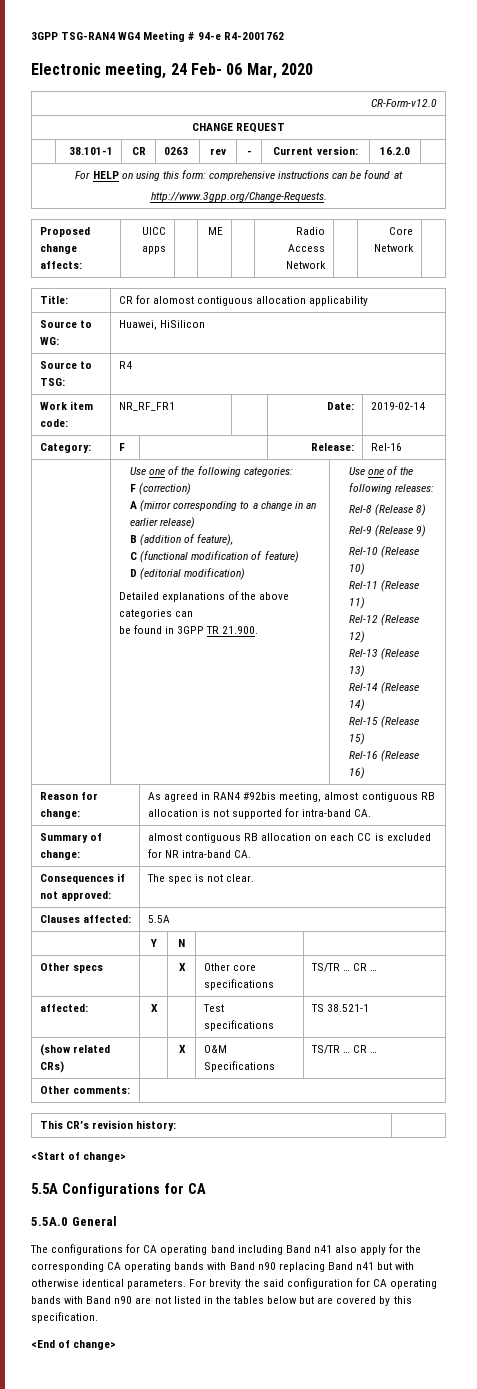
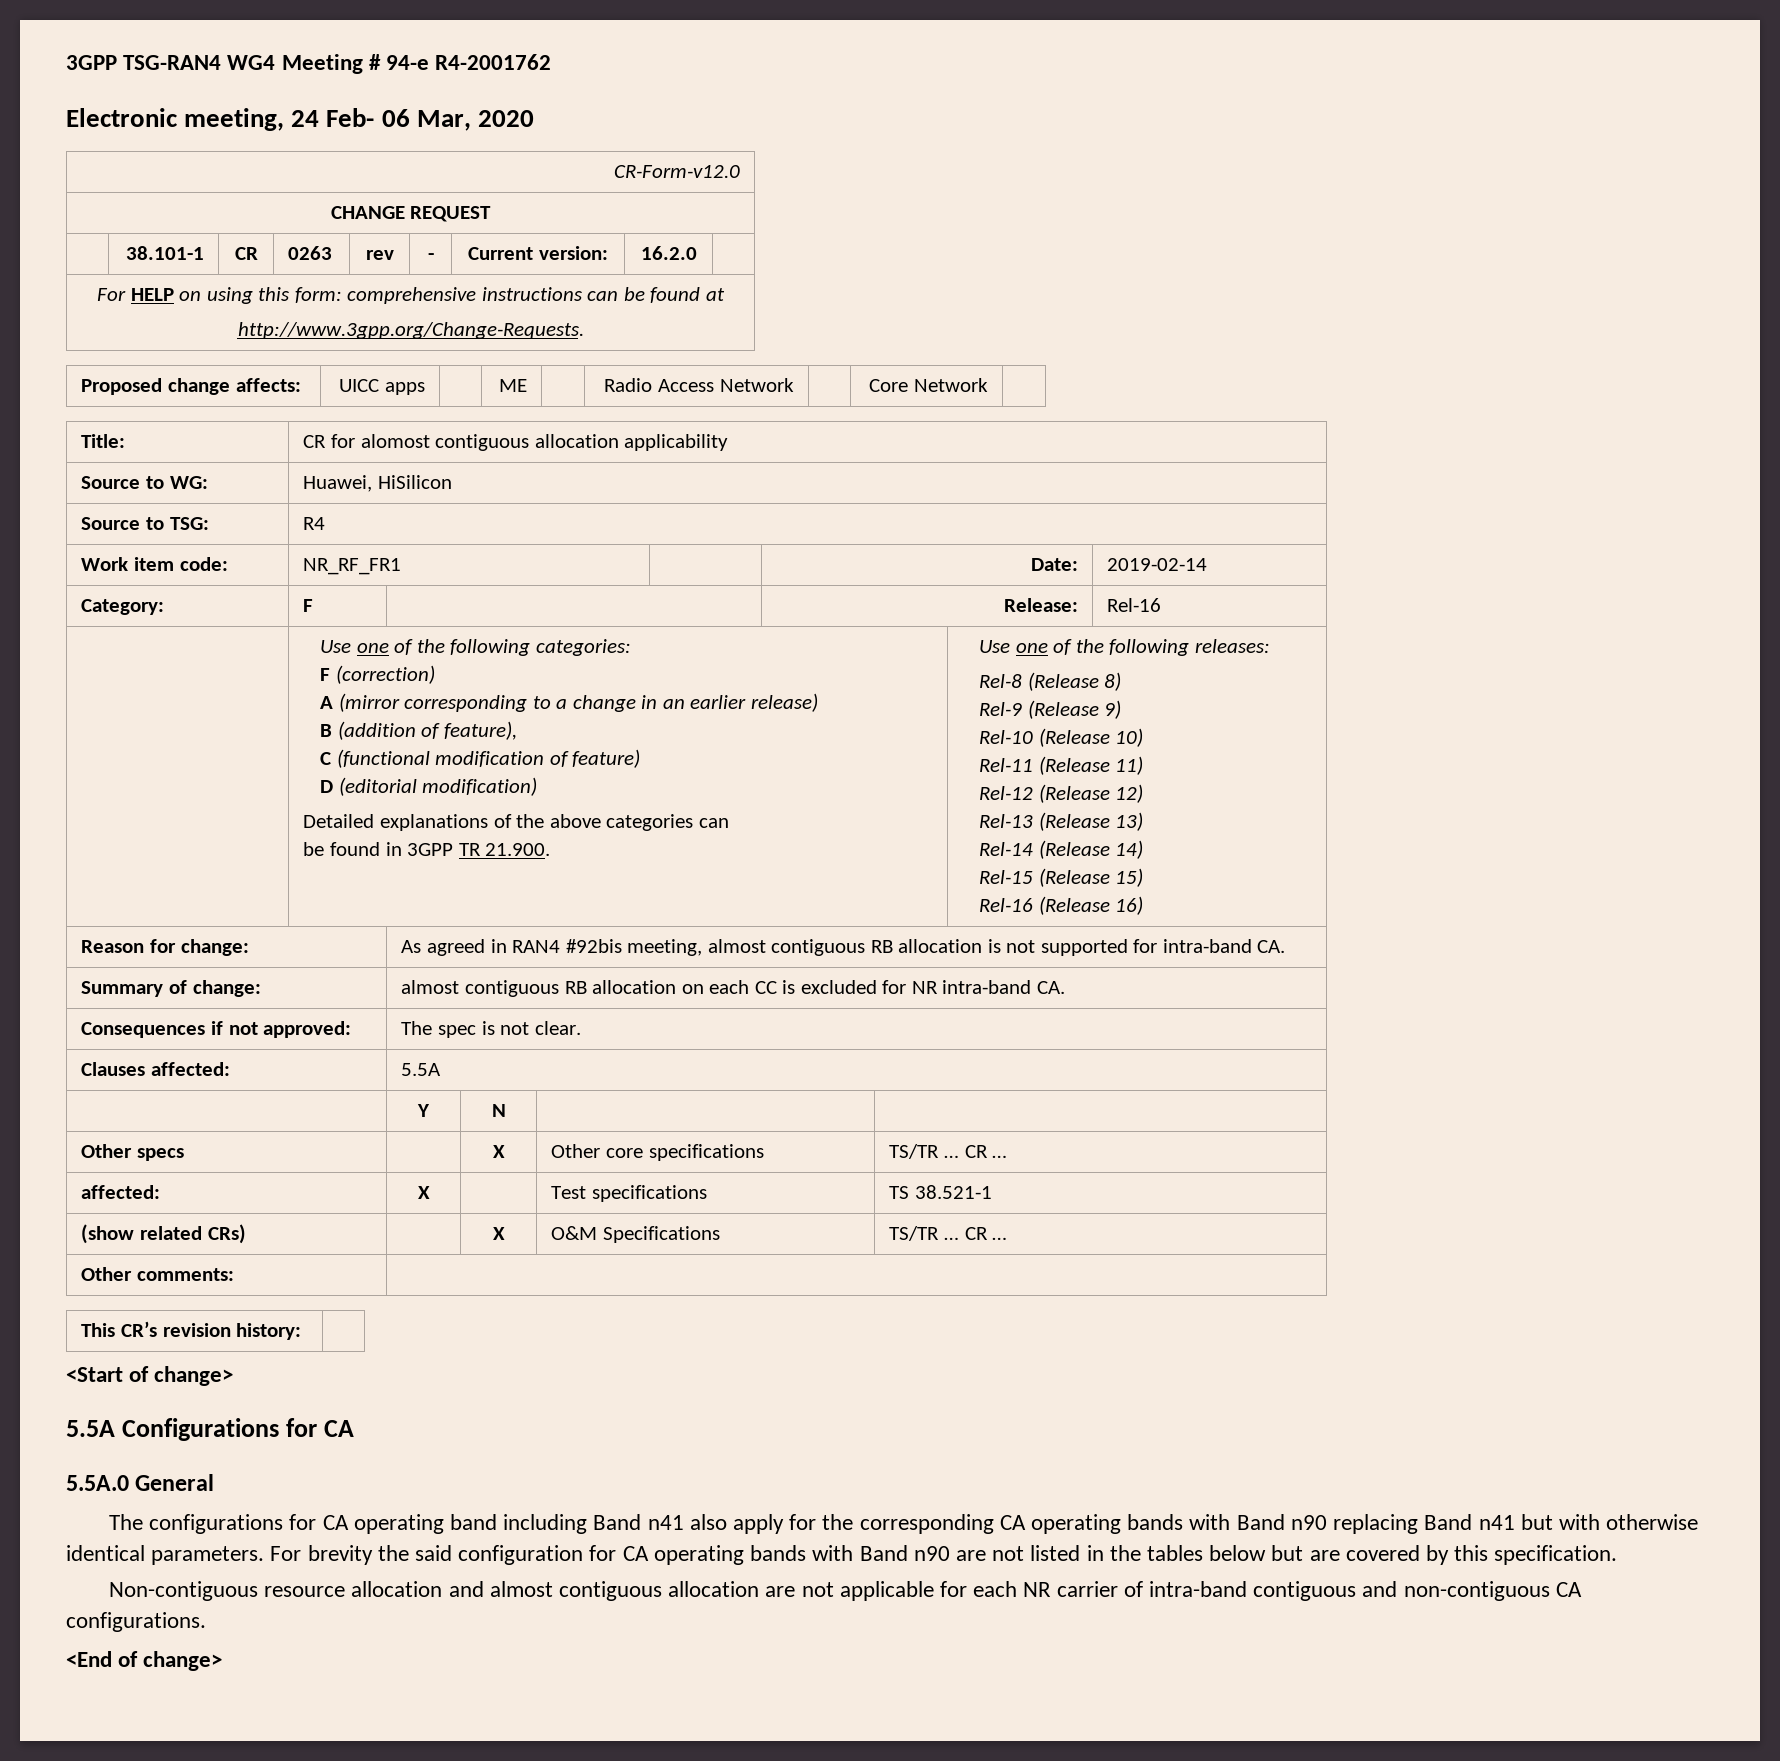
(98, 1317) none -> [108,1581,1582,1601] [66,1612,206,1632] // Non-contiguous resource allocation and almost contiguous allocation are not applicable for each NR carrier of intra-band contiguous and non-contiguous CA configurations.

